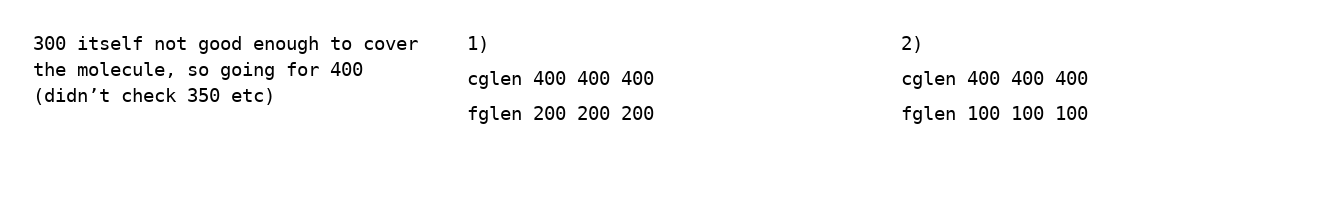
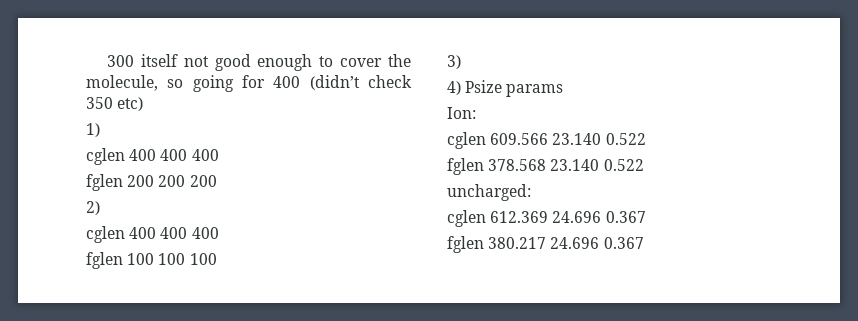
(1088, 113) none -> [447,55,461,69] [447,80,564,97] [447,107,476,119] [447,132,646,149] [447,158,644,175] [447,184,531,201] [447,210,646,227] [447,236,644,253] // 3) // 4) Psize params // Ion: // cglen 609.566 23.140 0.522 // fglen 378.568 23.140 0.522 // uncharged: // cglen 612.369 24.696 0.367 // fglen 380.217 24.696 0.367

